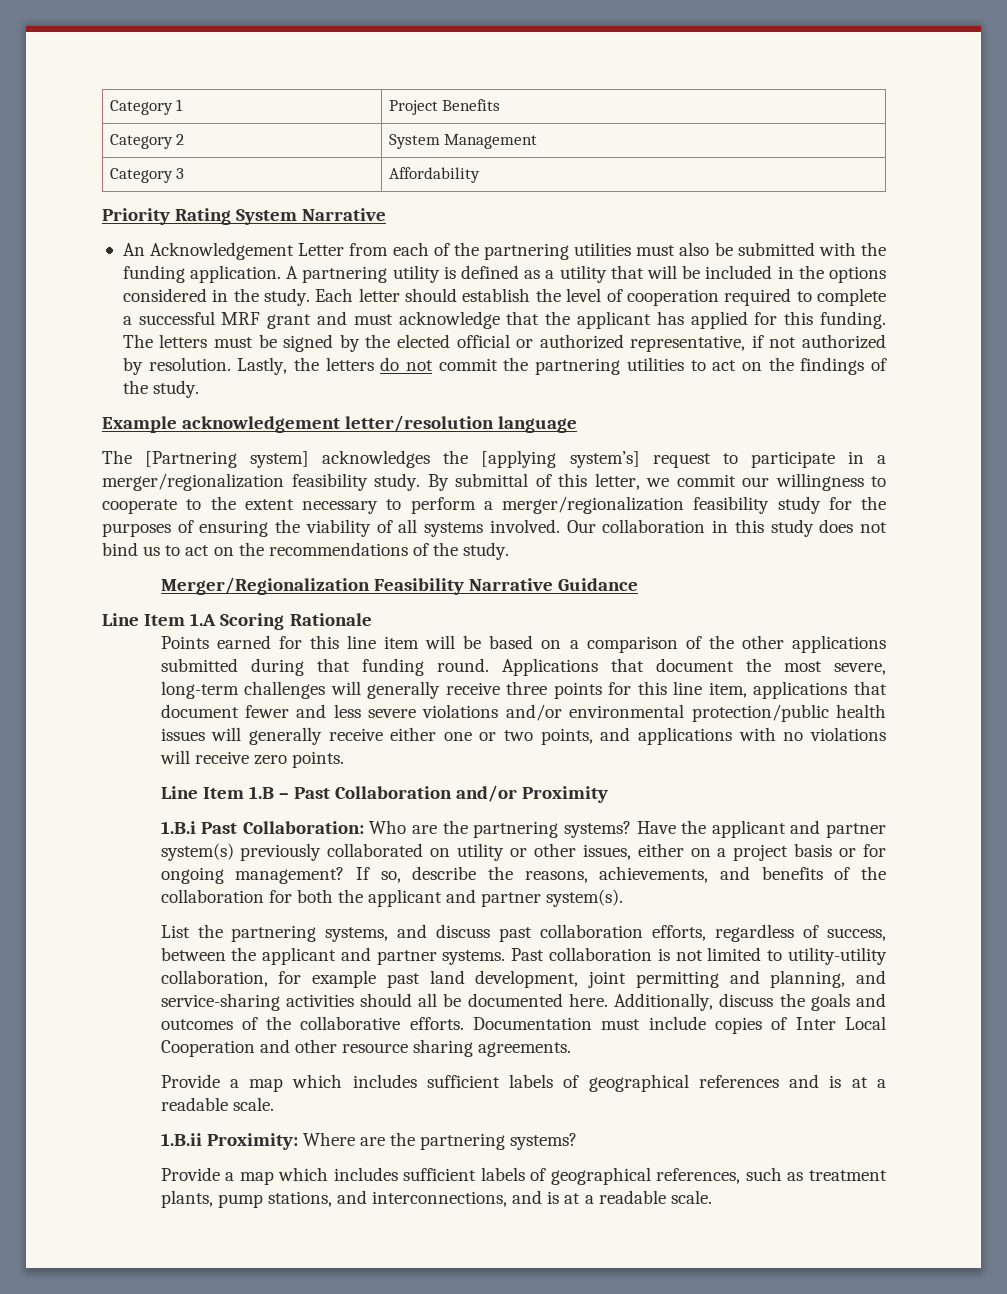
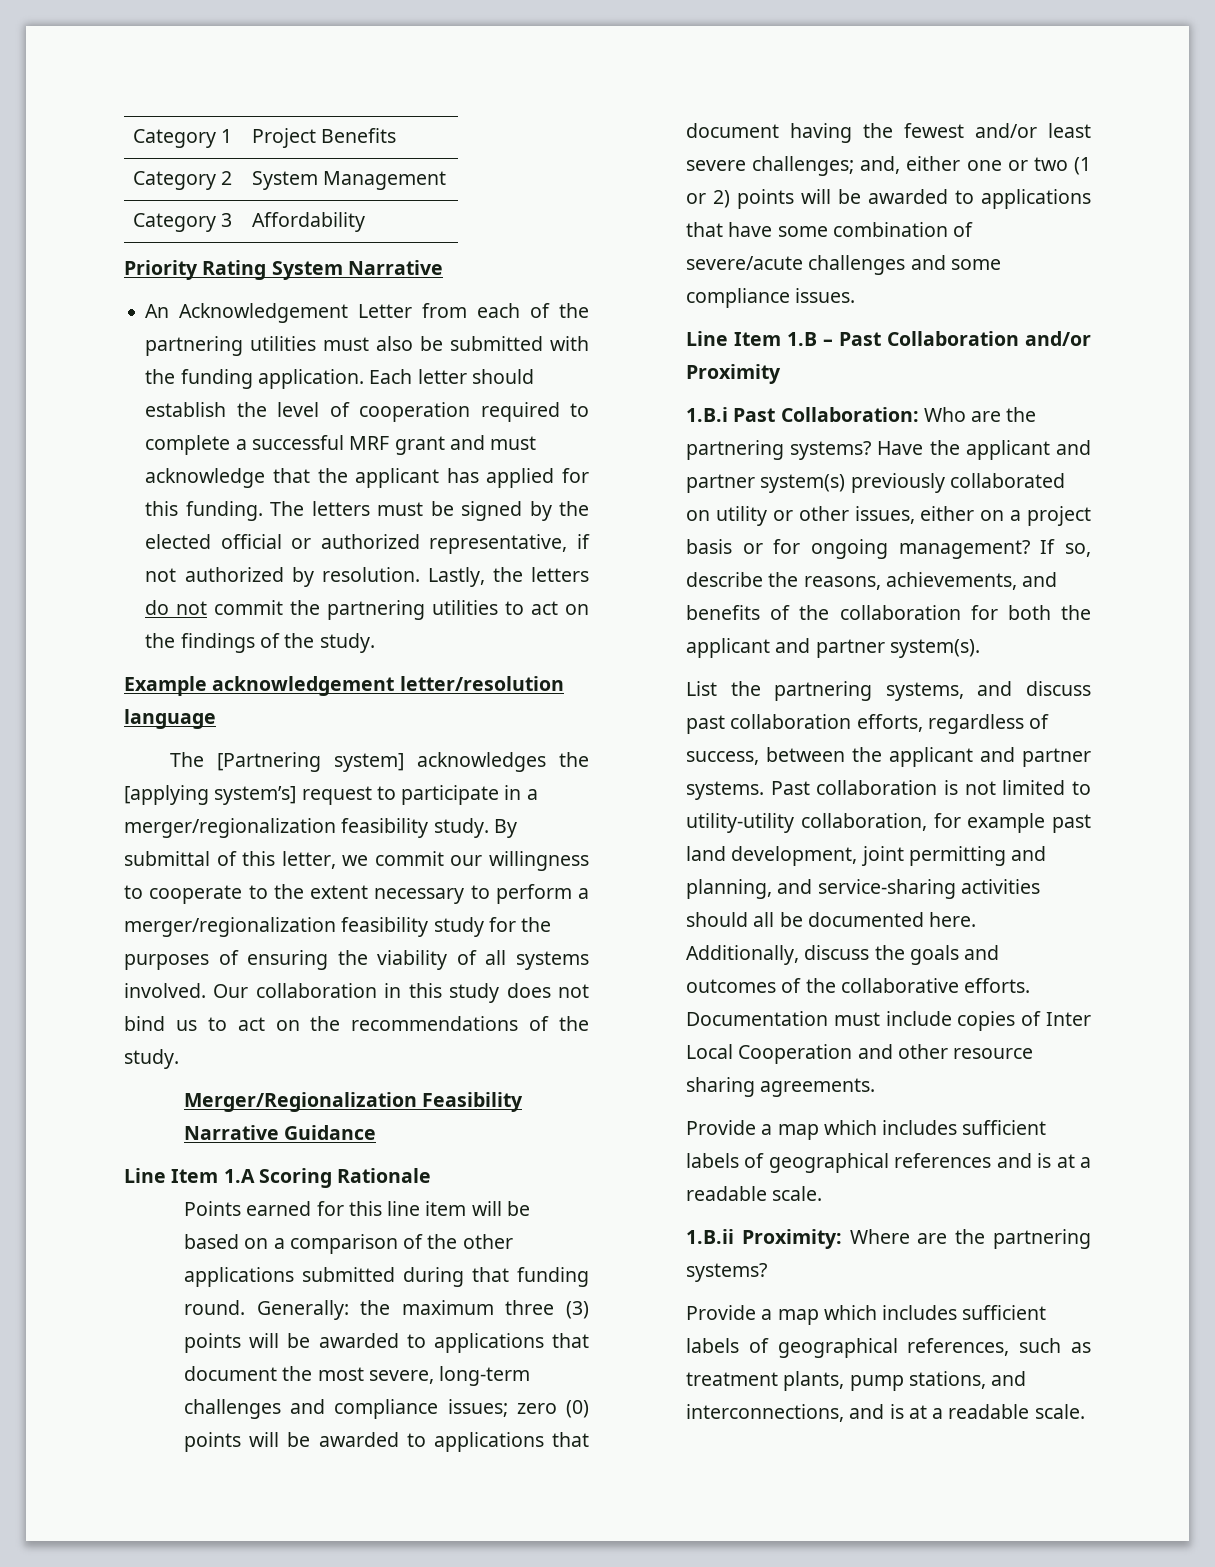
[286,265,887,283] [122,288,310,306] A partnering utility is defined as a utility that will be included in the options considered in the study. -> (364, 379) none
[501,658,598,676] Applications -> [256,1300,589,1320] [184,1333,544,1353] Generally: the maximum three (3) points will be awarded to applications
[330,681,887,699] [160,704,886,722] [160,727,886,745] [159,750,344,768] will generally receive three points for this line item, applications that document fewer and less severe violations and/or environmental protection/public health issues will generally receive either one or two points, and applications with no violations will receive zero points. -> [290,1399,589,1419] [184,1432,589,1452] [686,123,1091,143] [686,156,1091,176] [686,189,1091,209] [686,222,974,237] [686,255,1001,275] [686,288,856,308] and compliance issues; zero (0) points will be awarded to applications that document having the fewest and/or least severe challenges; and, either one or two (1 or 2) points will be awarded to applications that have some combination of severe/acute challenges and some compliance issues.

